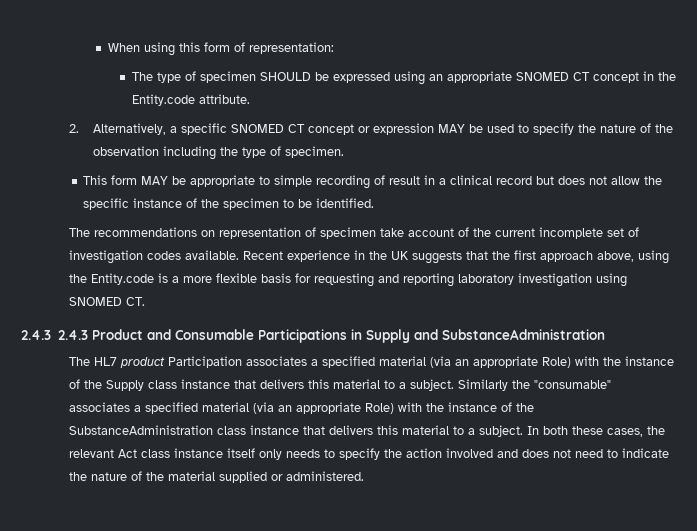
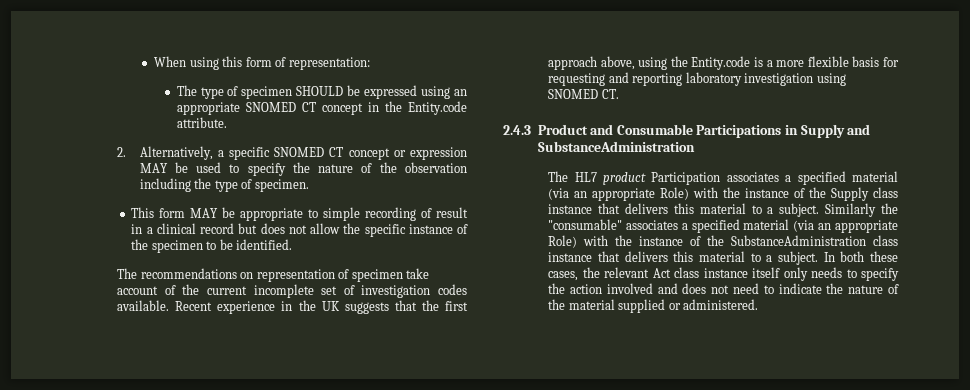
[57,330,88,340] 2.4.3 -> (531, 130) none

